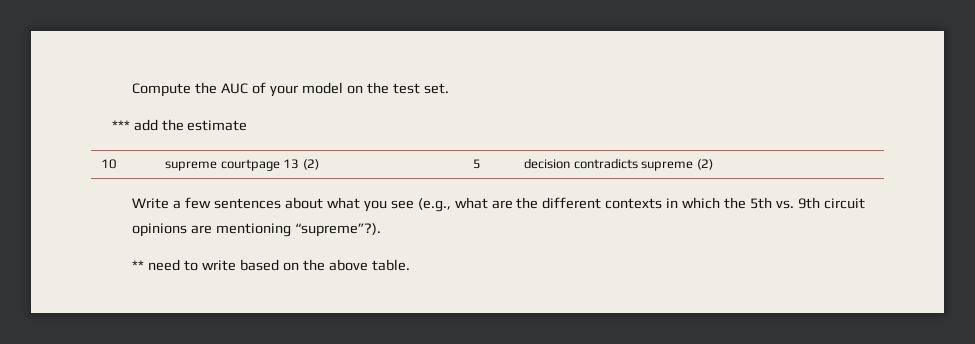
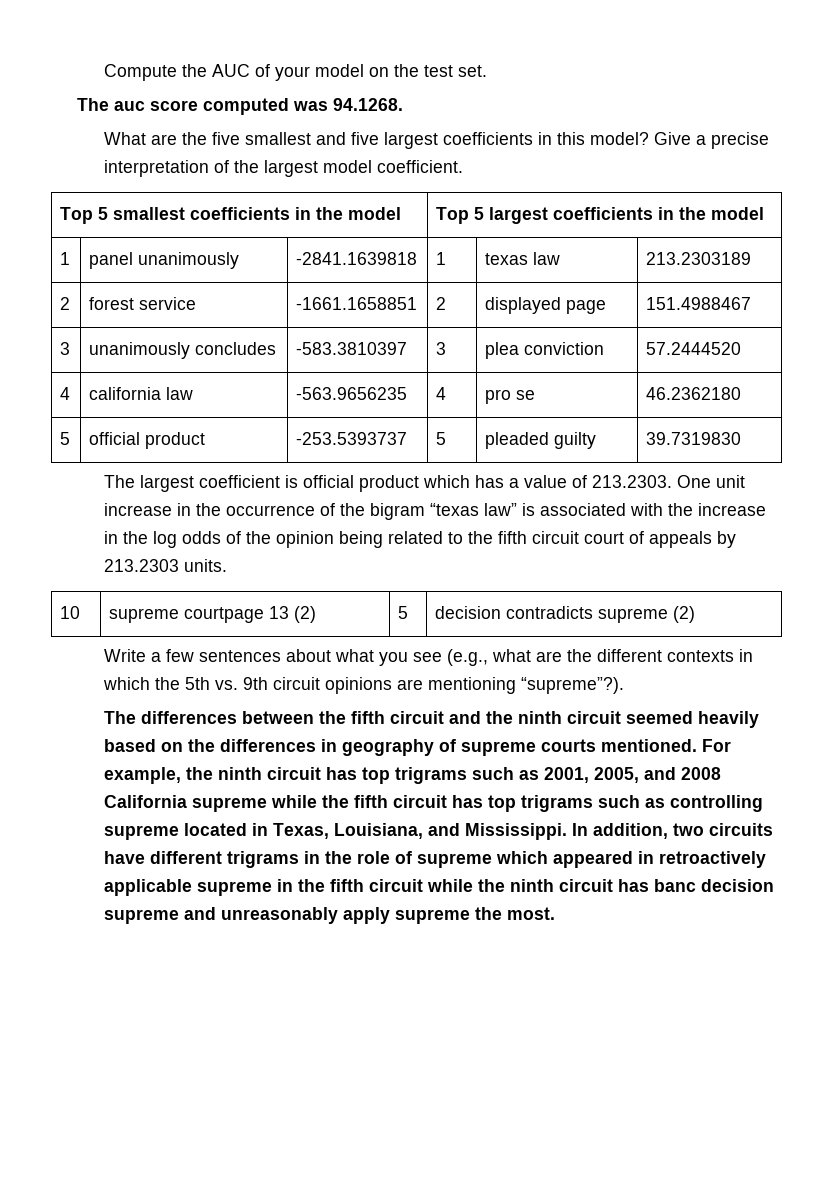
[111,119,248,131] *** add the estimate -> [77,98,404,115] [103,132,769,149] [103,160,463,177] [60,207,402,224] [436,207,765,224] [60,252,71,265] [89,252,240,269] [296,252,418,265] [436,252,447,265] [485,252,561,265] [646,252,752,265] [60,297,71,310] [89,297,197,310] [296,297,418,310] [436,297,447,310] [485,297,607,314] [646,297,752,310] [60,342,71,355] [89,342,277,359] [296,342,408,355] [436,342,447,355] [485,342,605,359] [646,342,742,355] [60,387,71,400] [89,387,194,400] [296,387,408,400] [436,387,447,400] [485,389,536,404] [646,387,742,400] [60,432,71,445] [89,432,206,449] [296,432,408,445] [436,432,447,445] [485,432,597,449] [646,432,742,445] [103,475,745,492] [103,503,766,520] [103,531,736,548] [103,559,227,572] The auc score computed was 94.1268. // What are the five smallest and five largest coefficients in this model? Give a precise interpretation of the largest model coefficient. // Top 5 smallest coefficients in the model | Top 5 largest coefficients in the model // 1 | panel unanimously | -2841.1639818 | 1 | texas law | 213.2303189 // 2 | forest service | -1661.1658851 | 2 | displayed page | 151.4988467 // 3 | unanimously concludes | -583.3810397 | 3 | plea conviction | 57.2444520 // 4 | california law | -563.9656235 | 4 | pro se | 46.2362180 // 5 | official product | -253.5393737 | 5 | pleaded guilty | 39.7319830 // The largest coefficient is official product which has a value of 213.2303. One unit increase in the occurrence of the bigram “texas law” is associated with the increase in the log odds of the opinion being related to the fifth circuit court of appeals by 213.2303 units.
[132,259,410,271] ** need to write based on the above table. -> [103,711,759,728] [103,739,731,756] [103,767,721,784] [103,795,763,812] [103,823,773,840] [103,851,766,868] [103,879,774,896] [103,907,555,924] The differences between the fifth circuit and the ninth circuit seemed heavily based on the differences in geography of supreme courts mentioned. For example, the ninth circuit has top trigrams such as 2001, 2005, and 2008 California supreme while the fifth circuit has top trigrams such as controlling supreme located in Texas, Louisiana, and Mississippi. In addition, two circuits have different trigrams in the role of supreme which appeared in retroactively applicable supreme in the fifth circuit while the ninth circuit has banc decision supreme and unreasonably apply supreme the most.

